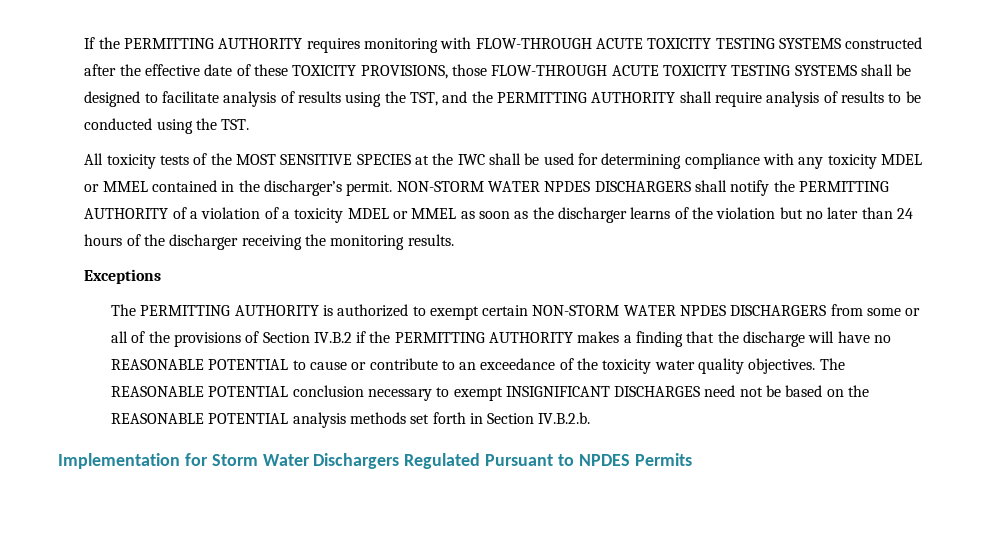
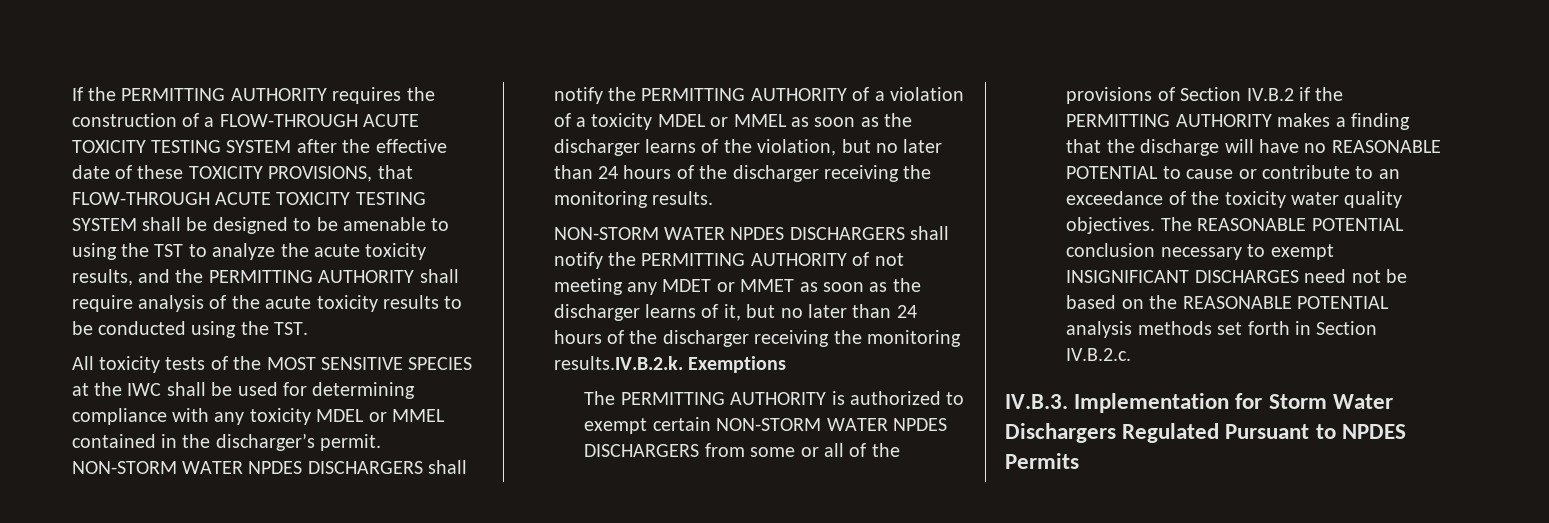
[364,37,923,53] monitoring with FLOW-THROUGH ACUTE TOXICITY TESTING SYSTEMS constructed -> [406,87,435,101] [71,113,420,127] [71,140,292,153] the construction of a FLOW-THROUGH ACUTE TOXICITY TESTING SYSTEM
[452,64,857,76] those FLOW-THROUGH ACUTE TOXICITY TESTING SYSTEMS -> [377,165,413,179] [71,192,426,205] [71,218,137,231] that FLOW-THROUGH ACUTE TOXICITY TESTING SYSTEM
[162,91,439,107] facilitate analysis of results using the TST, -> [316,217,450,231] [71,243,427,260] [71,269,133,286] be amenable to using the TST to analyze the acute toxicity results,
(838, 97) none -> [231,295,378,312] the acute toxicity
[716,207,776,219] violation -> [757,139,837,156] violation,
[84,269,162,284] Exceptions -> [553,226,950,240] [553,252,904,269] [553,278,921,295] [553,304,917,321] [553,330,962,347] [553,356,787,373] NON-STORM WATER NPDES DISCHARGERS shall notify the PERMITTING AUTHORITY of not meeting any MDET or MMET as soon as the discharger learns of it, but no later than 24 hours of the discharger receiving the monitoring results.IV.B.2.k. Exemptions
[538,412,591,424] IV.B.2.b. // -> [1066,348,1132,361] [1005,394,1068,409] IV.B.2.c. // IV.B.3.

